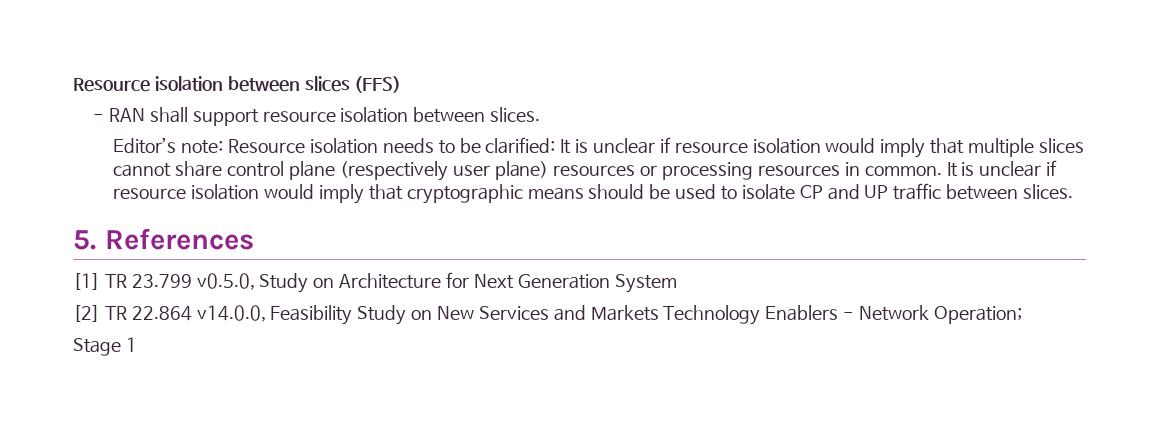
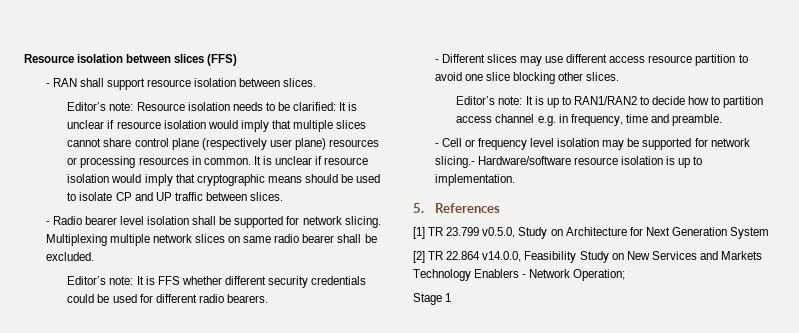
(1073, 191) none -> [45,216,381,228] [45,234,377,246] [45,252,94,261] [67,276,367,288] [67,294,268,303] [434,54,748,66] [434,72,620,84] [456,96,764,108] [456,114,723,126] [434,138,750,150] [434,156,703,168] [434,174,515,186] // - Radio bearer level isolation shall be supported for network slicing. Multiplexing multiple network slices on same radio bearer shall be excluded. // Editor’s note: It is FFS whether different security credentials could be used for different radio bearers. // - Different slices may use different access resource partition to avoid one slice blocking other slices. // Editor’s note: It is up to RAN1/RAN2 to decide how to partition access channel e.g. in frequency, time and preamble. // - Cell or frequency level isolation may be supported for network slicing.- Hardware/software resource isolation is up to implementation.

